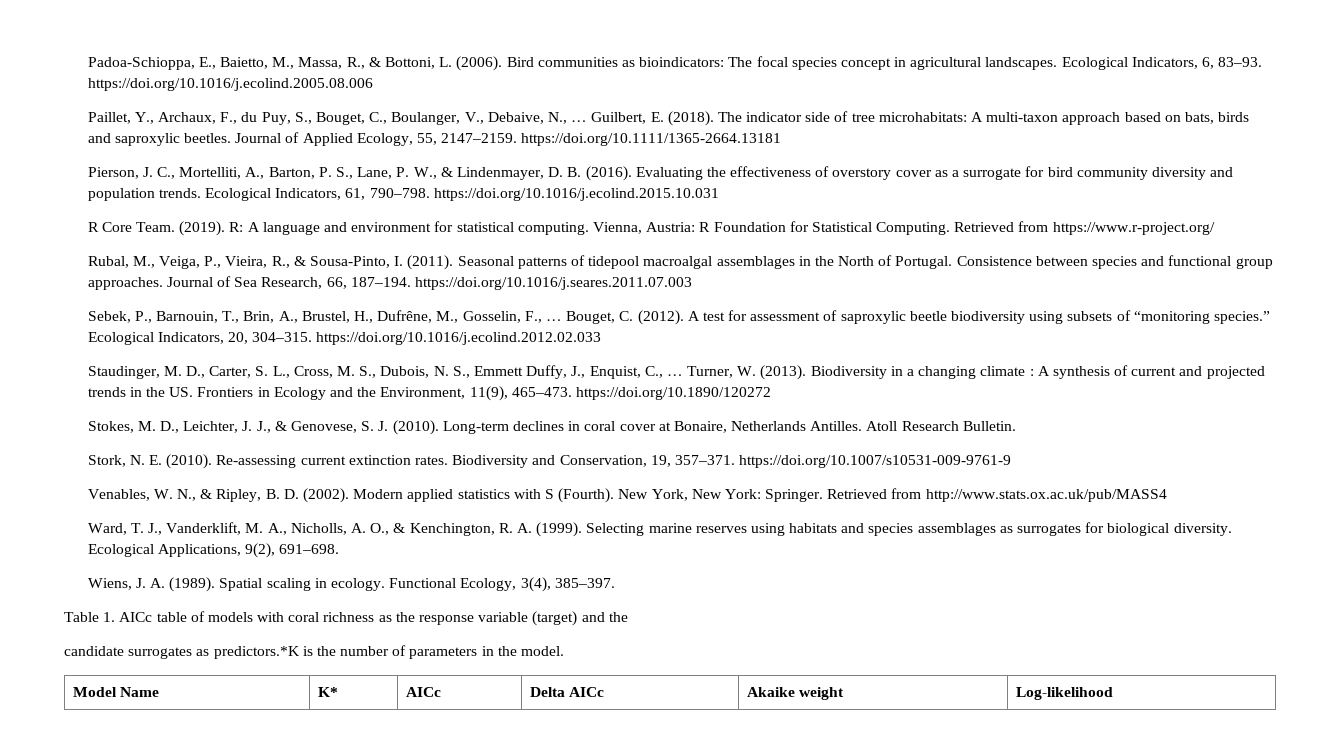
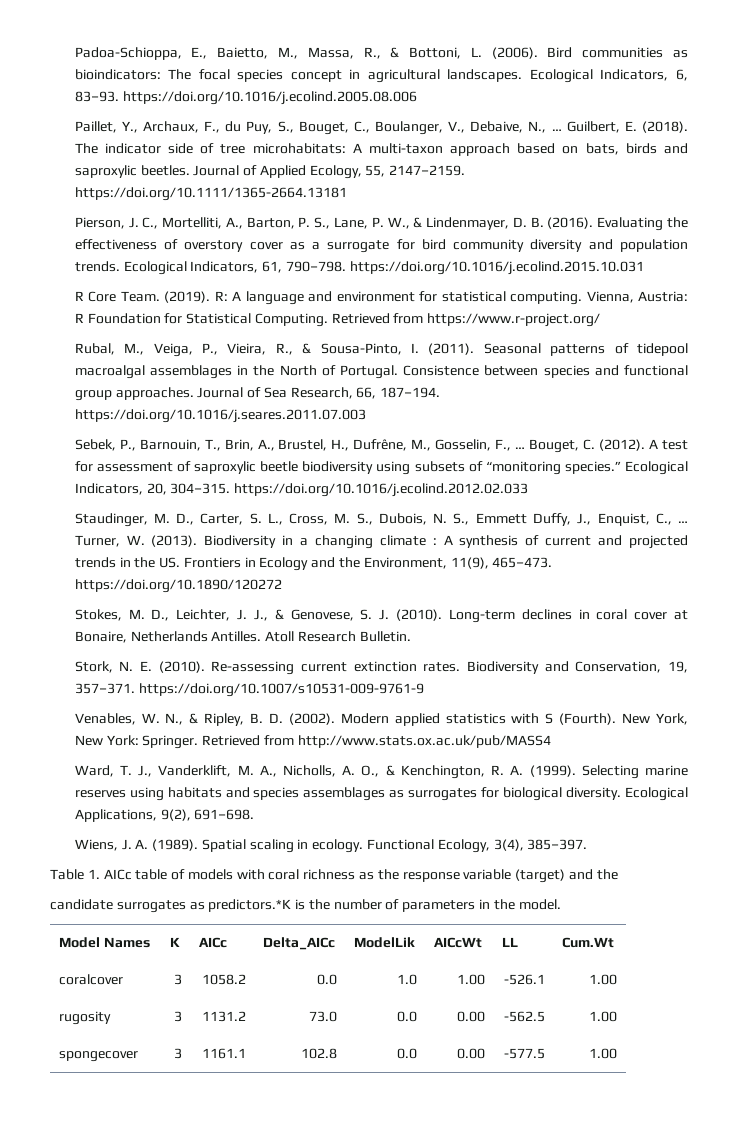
[119,687,159,697] [317,687,338,697] [405,687,441,697] [529,687,604,697] [746,687,844,700] [1015,687,1113,700] Name | K* | AICc | Delta AICc | Akaike weight | Log-likelihood -> [103,937,150,948] [170,937,181,947] [199,937,228,948] [263,937,336,950] [354,937,416,948] [434,937,483,948] [502,937,519,947] [562,937,615,948] [59,974,124,985] [173,974,182,985] [201,974,246,985] [316,974,337,985] [396,974,417,985] [456,974,485,985] [503,974,545,985] [588,974,617,985] [59,1011,112,1025] [173,1011,182,1022] [201,1011,246,1022] [308,1011,337,1022] [396,1011,417,1022] [456,1011,485,1022] [503,1011,545,1022] [588,1011,617,1022] [59,1051,139,1062] [173,1048,182,1059] [201,1048,246,1059] [300,1048,337,1059] [396,1048,417,1059] [456,1048,485,1059] [503,1048,545,1059] [588,1048,617,1059] Names | K | AICc | Delta_AICc | ModelLik | AICcWt | LL | Cum.Wt // coralcover | 3 | 1058.2 | 0.0 | 1.0 | 1.00 | -526.1 | 1.00 // rugosity | 3 | 1131.2 | 73.0 | 0.0 | 0.00 | -562.5 | 1.00 // spongecover | 3 | 1161.1 | 102.8 | 0.0 | 0.00 | -577.5 | 1.00

